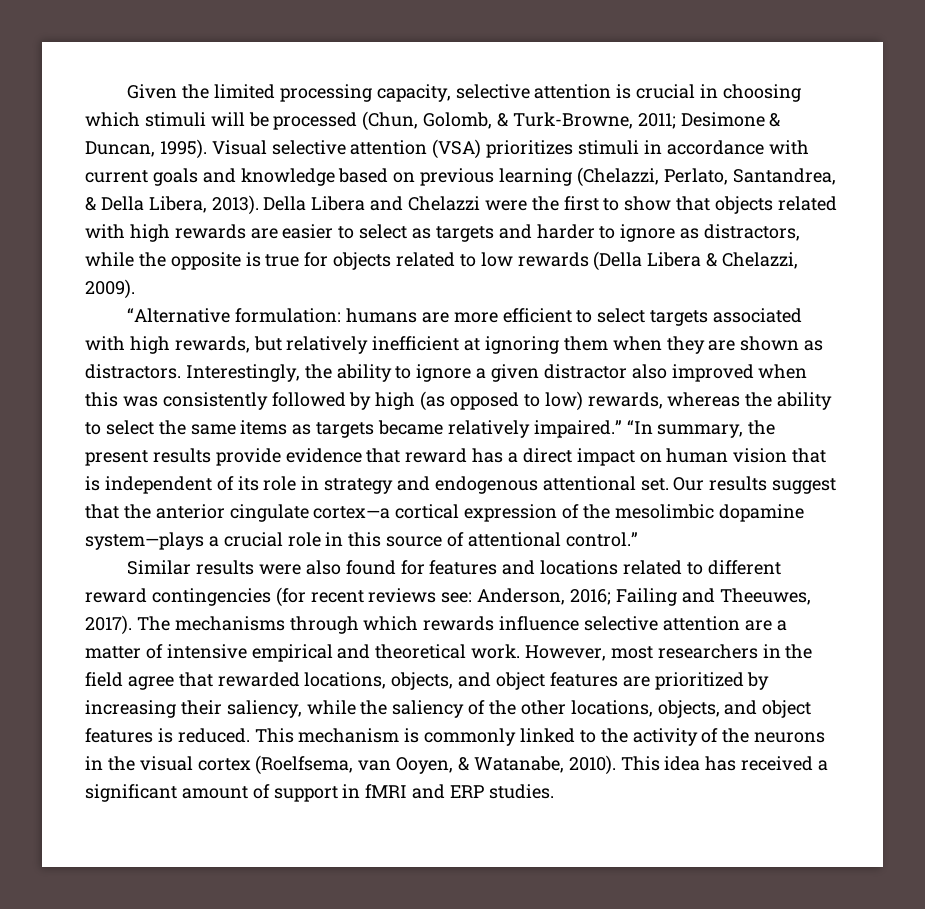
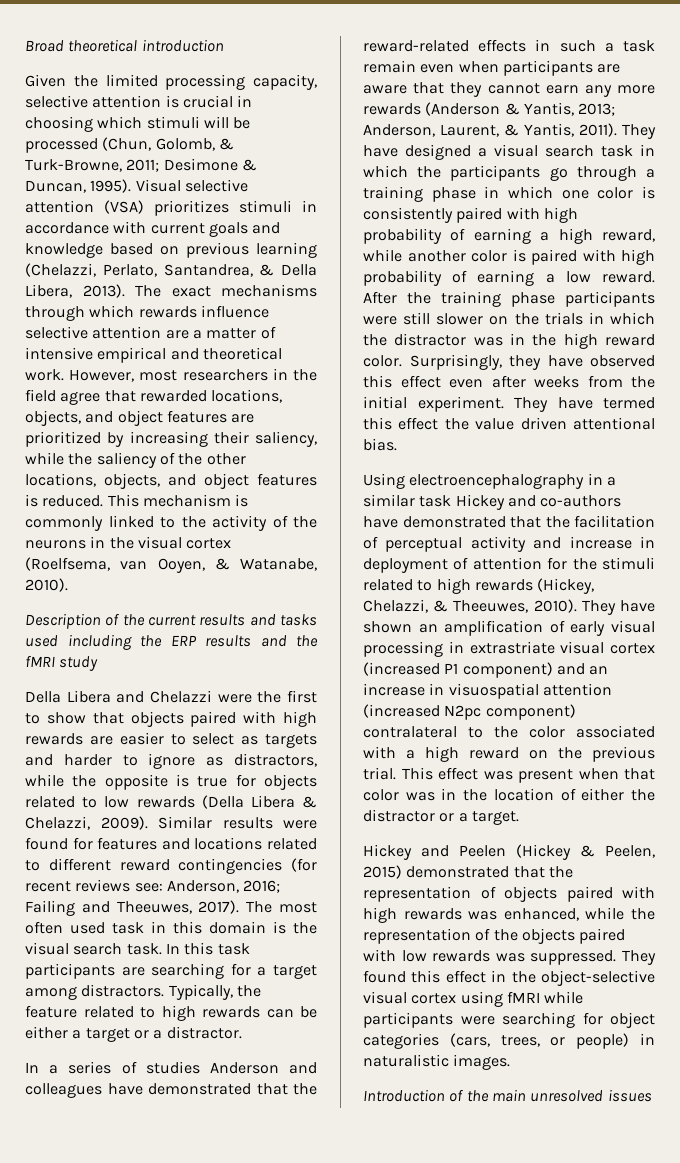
(127, 91) none -> [25,39,224,52] Broad theoretical introduction //
[263,196,837,214] [85,224,801,242] [85,251,799,271] [85,279,135,299] [127,308,803,326] [85,336,824,354] [85,364,808,382] [85,391,833,411] [85,420,776,438] [85,448,827,466] [85,476,837,494] [85,504,804,522] [85,532,638,550] [127,560,781,575] [85,587,811,607] [85,615,170,635] Della Libera and Chelazzi were the first to show that objects related with high rewards are easier to select as targets and harder to ignore as distractors, while the opposite is true for objects related to low rewards (Della Libera & Chelazzi, 2009). // “Alternative formulation: humans are more efficient to select targets associated with high rewards, but relatively inefficient at ignoring them when they are shown as distractors. Interestingly, the ability to ignore a given distractor also improved when this was consistently followed by high (as opposed to low) rewards, whereas the ability to select the same items as targets became relatively impaired.” “In summary, the present results provide evidence that reward has a direct impact on human vision that is independent of its role in strategy and endogenous attentional set. Our results suggest that the anterior cingulate cortex—a cortical expression of the mesolimbic dopamine system—plays a crucial role in this source of attentional control.” // Similar results were also found for features and locations related to different reward contingencies (for recent reviews see: Anderson, 2016; Failing and Theeuwes, 2017). The -> [135,285,211,297] The exact
[620,756,829,771] [85,784,554,802] This idea has received a significant amount of support in fMRI and ERP studies. -> [25,613,317,629] [25,634,318,650] [25,655,99,671] [25,690,317,703] [25,711,317,727] [25,732,317,748] [25,753,317,769] [25,774,317,790] [25,795,317,809] [25,816,317,830] [25,837,317,850] [25,858,317,874] [25,879,281,893] [25,900,317,916] [25,921,317,934] [25,942,250,955] [25,963,317,979] [25,984,261,1000] [25,1005,317,1021] [25,1026,242,1042] [25,1061,317,1074] [25,1083,317,1098] [363,39,655,52] [363,60,621,76] [363,82,655,97] [363,102,616,116] [363,123,656,139] [363,144,655,160] [363,165,655,181] [363,186,655,202] [363,207,578,223] [363,228,655,244] [363,249,655,265] [363,270,655,286] [363,291,655,307] [363,312,655,325] [363,333,655,349] [363,354,655,370] [363,375,655,388] [363,396,655,412] [363,417,655,430] [363,438,397,451] [363,473,616,489] [363,494,622,510] [363,515,655,528] [363,536,655,552] [363,557,655,573] [363,578,595,594] [363,599,655,615] [363,620,655,636] [363,641,655,657] [363,662,609,678] [363,683,612,699] [363,704,576,720] [363,725,655,738] [363,746,655,762] [363,767,655,783] [363,788,655,801] [363,809,519,825] [363,844,655,860] [363,865,573,879] [363,886,655,902] [363,907,655,923] [363,928,626,944] [363,949,656,965] [363,970,655,986] [363,991,584,1007] [363,1012,655,1028] [363,1033,655,1049] [363,1054,511,1070] [363,1089,652,1102] // Description of the current results and tasks used including the ERP results and the fMRI study // Della Libera and Chelazzi were the first to show that objects paired with high rewards are easier to select as targets and harder to ignore as distractors, while the opposite is true for objects related to low rewards (Della Libera & Chelazzi, 2009). Similar results were found for features and locations related to different reward contingencies (for recent reviews see: Anderson, 2016; Failing and Theeuwes, 2017). The most often used task in this domain is the visual search task. In this task participants are searching for a target among distractors. Typically, the feature related to high rewards can be either a target or a distractor. // In a series of studies Anderson and colleagues have demonstrated that the reward-related effects in such a task remain even when participants are aware that they cannot earn any more rewards (Anderson & Yantis, 2013; Anderson, Laurent, & Yantis, 2011). They have designed a visual search task in which the participants go through a training phase in which one color is consistently paired with high probability of earning a high reward, while another color is paired with high probability of earning a low reward. After the training phase participants were still slower on the trials in which the distractor was in the high reward color. Surprisingly, they have observed this effect even after weeks from the initial experiment. They have termed this effect the value driven attentional bias. // Using electroencephalography in a similar task Hickey and co-authors have demonstrated that the facilitation of perceptual activity and increase in deployment of attention for the stimuli related to high rewards (Hickey, Chelazzi, & Theeuwes, 2010). They have shown an amplification of early visual processing in extrastriate visual cortex (increased P1 component) and an increase in visuospatial attention (increased N2pc component) contralateral to the color associated with a high reward on the previous trial. This effect was present when that color was in the location of either the distractor or a target. // Hickey and Peelen (Hickey & Peelen, 2015) demonstrated that the representation of objects paired with high rewards was enhanced, while the representation of the objects paired with low rewards was suppressed. They found this effect in the object-selective visual cortex using fMRI while participants were searching for object categories (cars, trees, or people) in naturalistic images. // Introduction of the main unresolved issues

